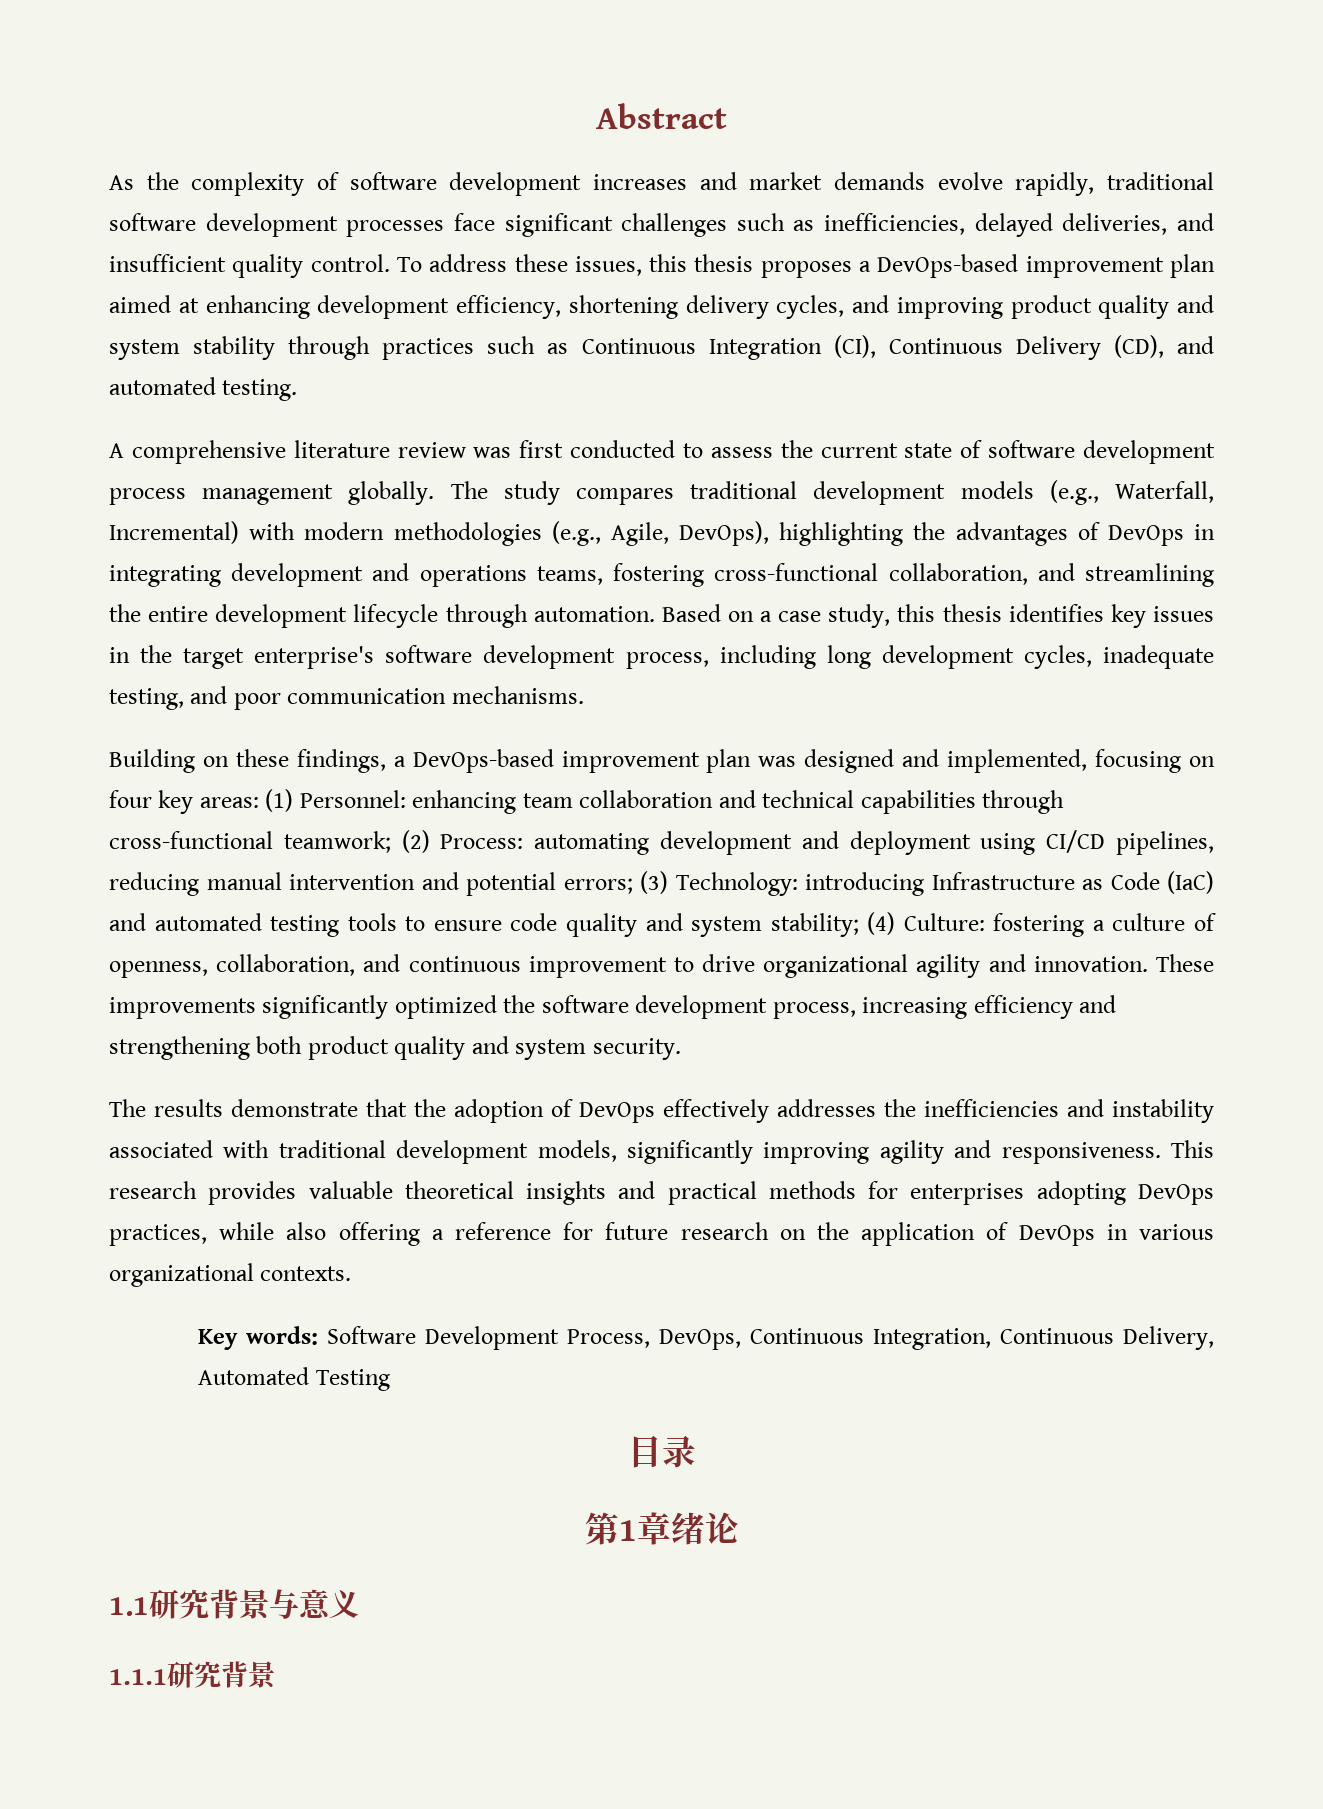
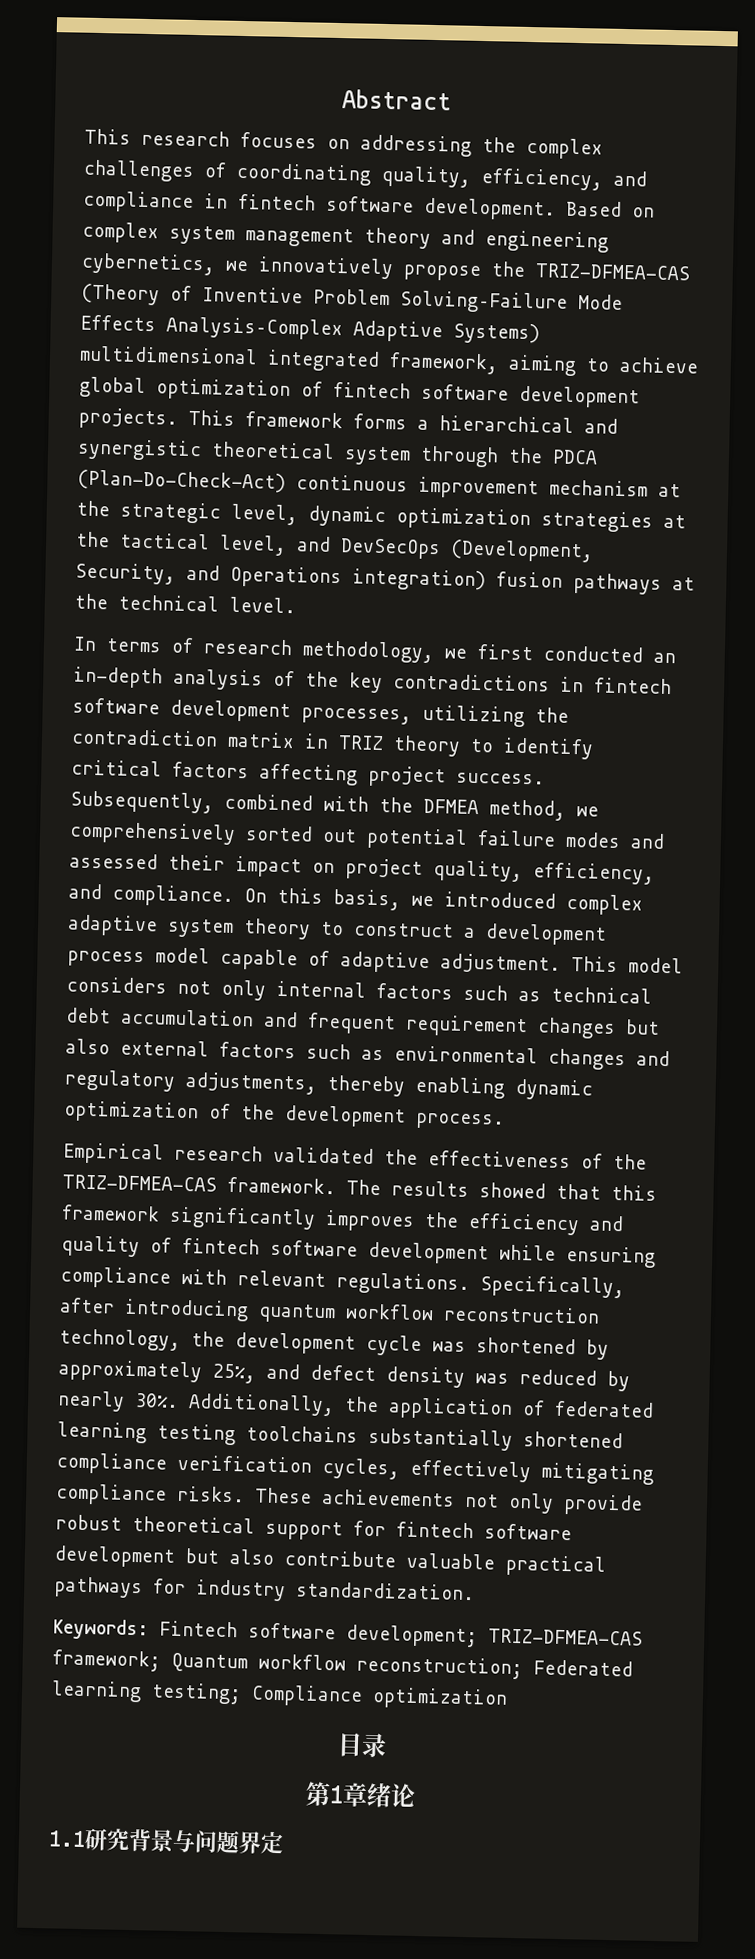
[109,172,1214,196] [109,213,1214,237] [109,254,1215,278] [109,295,1214,319] [109,335,1215,360] [109,377,298,401] [109,440,1216,464] [109,480,1215,505] [109,521,1215,546] [109,563,1215,587] [109,604,1214,628] [109,645,1215,669] [109,686,584,710] [109,749,1215,773] [109,789,1065,814] [109,830,1214,855] [109,871,1214,896] [109,912,1216,937] [109,954,1214,978] [109,995,1117,1019] [109,1036,681,1060] [109,1099,1214,1123] [109,1140,1214,1164] [109,1181,1214,1205] [109,1222,1215,1246] [109,1263,352,1287] [198,1326,1214,1350] [198,1367,390,1391] As the complexity of software development increases and market demands evolve rapidly, traditional software development processes face significant challenges such as inefficiencies, delayed deliveries, and insufficient quality control. To address these issues, this thesis proposes a DevOps-based improvement plan aimed at enhancing development efficiency, shortening delivery cycles, and improving product quality and system stability through practices such as Continuous Integration (CI), Continuous Delivery (CD), and automated testing. // A comprehensive literature review was first conducted to assess the current state of software development process management globally. The study compares traditional development models (e.g., Waterfall, Incremental) with modern methodologies (e.g., Agile, DevOps), highlighting the advantages of DevOps in integrating development and operations teams, fostering cross-functional collaboration, and streamlining the entire development lifecycle through automation. Based on a case study, this thesis identifies key issues in the target enterprise's software development process, including long development cycles, inadequate testing, and poor communication mechanisms. // Building on these findings, a DevOps-based improvement plan was designed and implemented, focusing on four key areas: (1) Personnel: enhancing team collaboration and technical capabilities through cross-functional teamwork; (2) Process: automating development and deployment using CI/CD pipelines, reducing manual intervention and potential errors; (3) Technology: introducing Infrastructure as Code (IaC) and automated testing tools to ensure code quality and system stability; (4) Culture: fostering a culture of openness, collaboration, and continuous improvement to drive organizational agility and innovation. These improvements significantly optimized the software development process, increasing efficiency and strengthening both product quality and system security. // The results demonstrate that the adoption of DevOps effectively addresses the inefficiencies and instability associated with traditional development models, significantly improving agility and responsiveness. This research provides valuable theoretical insights and practical methods for enterprises adopting DevOps practices, while also offering a reference for future research on the application of DevOps in various organizational contexts. // Key words: Software Development Process, DevOps, Continuous Integration, Continuous Delivery, Automated Testing -> [84,128,603,160] [83,159,647,191] [83,190,655,221] [82,221,609,253] [81,252,691,282] [81,283,623,314] [80,314,540,345] [79,345,699,377] [79,376,640,409] [78,407,618,434] [77,438,598,468] [77,469,681,500] [76,500,686,533] [76,531,594,563] [75,562,695,595] [74,593,296,614] [73,636,676,664] [73,666,672,695] [72,697,569,728] [71,728,594,760] [71,759,545,788] [70,790,599,821] [69,821,665,850] [69,852,655,885] [68,883,643,916] [67,914,607,946] [67,947,683,974] [66,976,652,1004] [66,1007,660,1039] [65,1038,670,1071] [64,1069,593,1101] [63,1100,505,1130] [63,1142,647,1170] [62,1174,657,1201] [61,1204,624,1236] [61,1235,656,1268] [60,1266,625,1299] [59,1297,600,1324] [59,1328,609,1360] [58,1359,630,1392] [57,1390,654,1420] [57,1421,623,1451] [56,1452,654,1485] [55,1483,643,1516] [55,1514,572,1541] [54,1545,606,1577] [54,1576,475,1602] [53,1618,643,1648] [52,1649,633,1680] [51,1680,508,1710] This research focuses on addressing the complex challenges of coordinating quality, efficiency, and compliance in fintech software development. Based on complex system management theory and engineering cybernetics, we innovatively propose the TRIZ-DFMEA-CAS (Theory of Inventive Problem Solving–Failure Mode Effects Analysis–Complex Adaptive Systems) multidimensional integrated framework, aiming to achieve global optimization of fintech software development projects. This framework forms a hierarchical and synergistic theoretical system through the PDCA (Plan-Do-Check-Act) continuous improvement mechanism at the strategic level, dynamic optimization strategies at the tactical level, and DevSecOps (Development, Security, and Operations integration) fusion pathways at the technical level. // In terms of research methodology, we first conducted an in-depth analysis of the key contradictions in fintech software development processes, utilizing the contradiction matrix in TRIZ theory to identify critical factors affecting project success. Subsequently, combined with the DFMEA method, we comprehensively sorted out potential failure modes and assessed their impact on project quality, efficiency, and compliance. On this basis, we introduced complex adaptive system theory to construct a development process model capable of adaptive adjustment. This model considers not only internal factors such as technical debt accumulation and frequent requirement changes but also external factors such as environmental changes and regulatory adjustments, thereby enabling dynamic optimization of the development process. // Empirical research validated the effectiveness of the TRIZ-DFMEA-CAS framework. The results showed that this framework significantly improves the efficiency and quality of fintech software development while ensuring compliance with relevant regulations. Specifically, after introducing quantum workflow reconstruction technology, the development cycle was shortened by approximately 25%, and defect density was reduced by nearly 30%. Additionally, the application of federated learning testing toolchains substantially shortened compliance verification cycles, effectively mitigating compliance risks. These achievements not only provide robust theoretical support for fintech software development but also contribute valuable practical pathways for industry standardization. // Keywords: Fintech software development; TRIZ-DFMEA-CAS framework; Quantum workflow reconstruction; Federated learning testing; Compliance optimization
[299,1589,359,1619] [109,1661,276,1689] 意义 // 1.1.1研究背景 -> [194,1829,284,1855] 问题界定

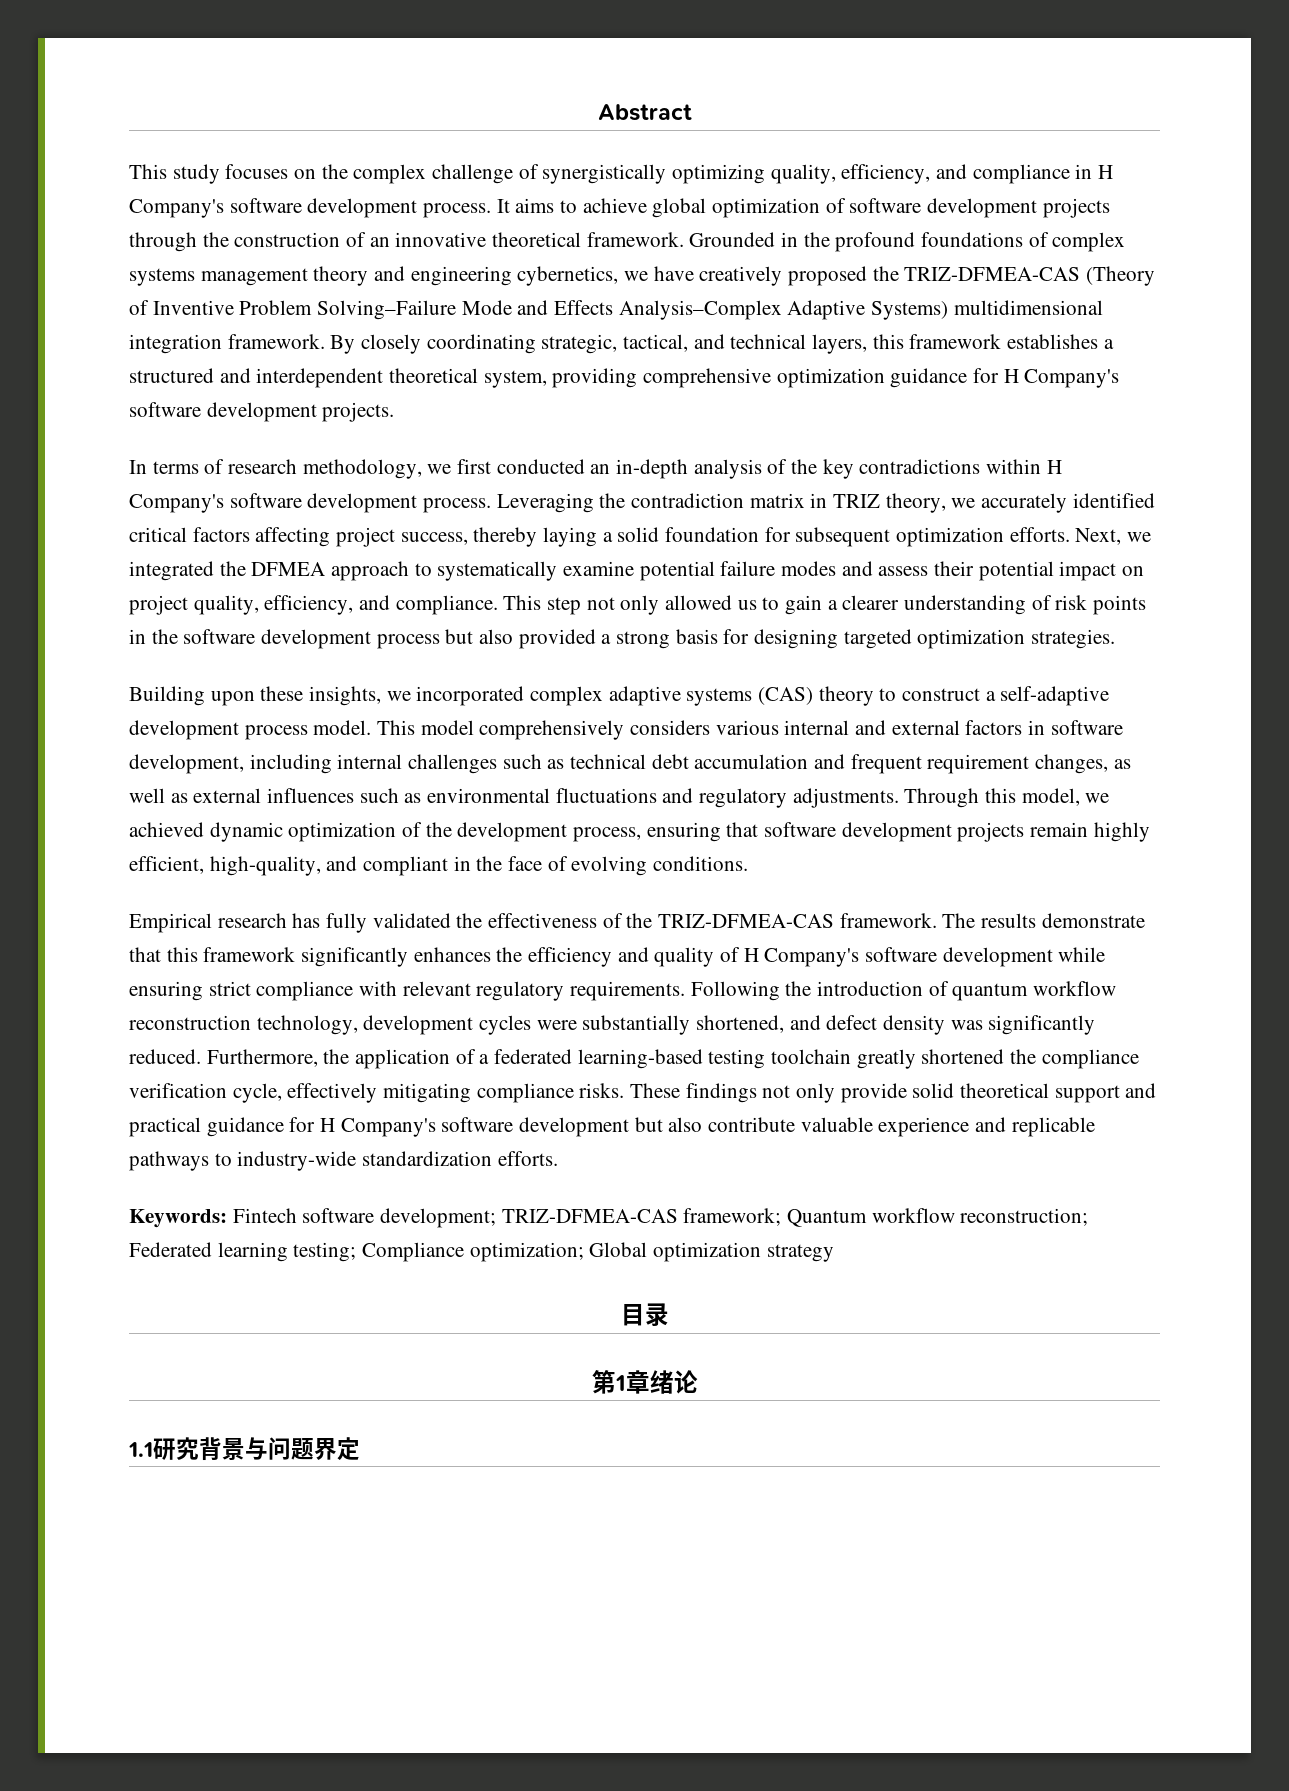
[141,129,230,147] research -> [172,164,220,184] study
[360,134,472,157] addressing -> (317, 174) none
[83,159,372,186] challenges of coordinating -> [432,164,766,184] challenge of synergistically optimizing
[238,193,655,221] [82,221,235,245] fintech software development. Based on complex system -> [1098,165,1114,179] [129,198,1110,218] [129,232,1126,252] [129,268,195,286] H Company's software development process. It aims to achieve global optimization of software development projects through the construction of an innovative theoretical framework. Grounded in the profound foundations of complex systems
[258,256,481,282] innovatively propose -> [653,266,868,286] have creatively proposed
(623, 302) none -> [517,300,549,315] and
[267,349,699,377] [79,376,640,409] [78,407,618,434] [77,438,598,468] [77,469,681,500] [76,500,686,533] [76,531,594,563] [75,562,695,595] [74,593,296,614] integrated framework, aiming to achieve global optimization of fintech software development projects. This framework forms a hierarchical and synergistic theoretical system through the PDCA (Plan-Do-Check-Act) continuous improvement mechanism at the strategic level, dynamic optimization strategies at the tactical level, and DevSecOps (Development, Security, and Operations integration) fusion pathways at the technical level. -> [129,334,1114,354] [129,368,1120,388] [129,402,395,422] integration framework. By closely coordinating strategic, tactical, and technical layers, this framework establishes a structured and interdependent theoretical system, providing comprehensive optimization guidance for H Company's software development projects.
[560,676,672,695] [72,697,525,728] in fintech software development processes, utilizing -> [986,459,1062,474] [129,493,594,513] within H Company's software development process. Leveraging
[393,735,594,760] [71,759,545,788] [70,790,599,821] [69,821,357,845] theory to identify critical factors affecting project success. Subsequently, combined with the DFMEA method, we comprehensively sorted out -> [885,493,1155,513] [129,527,1152,547] [129,561,635,581] theory, we accurately identified critical factors affecting project success, thereby laying a solid foundation for subsequent optimization efforts. Next, we integrated the DFMEA approach to systematically examine
[69,852,225,871] assessed their -> [878,561,1054,581] assess their potential
[244,887,643,916] [67,914,234,938] On this basis, we introduced complex adaptive system -> [503,595,1147,615] [129,629,1116,649] [129,686,814,706] This step not only allowed us to gain a clearer understanding of risk points in the software development process but also provided a strong basis for designing targeted optimization strategies. // Building upon these insights, we incorporated complex adaptive systems (CAS)
[485,923,607,946] [67,947,683,974] [66,976,453,1001] development process model capable of adaptive adjustment. This model considers not only internal factors -> [1000,686,1110,706] [129,720,1123,740] [129,754,498,774] self-adaptive development process model. This model comprehensively considers various internal and external factors in software development, including internal challenges
[537,1017,660,1039] [65,1038,296,1059] changes but also external factors -> [1035,754,1131,774] [129,788,355,803] changes, as well as external influences
[548,1048,626,1071] changes -> [555,788,657,803] fluctuations
[185,1072,505,1099] adjustments, thereby enabling -> [792,788,1110,808] [129,822,204,837] adjustments. Through this model, we achieved
[415,1112,505,1130] process. -> [573,822,1150,842] [129,856,749,876] process, ensuring that software development projects remain highly efficient, high-quality, and compliant in the face of evolving conditions.
(263, 1153) none -> [292,913,368,933] has fully
[479,1182,546,1199] showed -> [1041,913,1145,928] demonstrate
[325,1209,415,1232] improves -> [413,947,491,962] enhances
[182,1237,260,1255] fintech -> [743,948,860,967] H Company's
(656, 1257) none -> [208,981,251,996] strict
[336,1272,625,1299] [59,1297,600,1324] [59,1328,609,1360] [58,1359,630,1392] [57,1390,654,1420] [57,1421,623,1451] regulations. Specifically, after introducing quantum workflow reconstruction technology, the development cycle was shortened by approximately 25%, and defect density was reduced by nearly 30%. Additionally, the application of federated learning testing toolchains substantially shortened -> [476,981,1117,1001] [129,1015,1096,1035] [129,1049,1037,1069] regulatory requirements. Following the introduction of quantum workflow reconstruction technology, development cycles were substantially shortened, and defect density was significantly reduced. Furthermore, the application of a federated learning-based testing toolchain greatly shortened the
[322,1457,400,1480] cycles, -> [232,1083,282,1103] cycle,
[322,1488,455,1507] achievements -> [685,1083,757,1103] findings
[55,1514,122,1531] robust -> [912,1083,955,1098] solid
[353,1520,474,1539] for fintech -> [1125,1083,1157,1098] [129,1117,436,1137] and practical guidance for H Company's
[505,1554,606,1577] [54,1576,475,1602] practical pathways for industry standardization. -> [878,1117,1095,1137] [129,1151,558,1171] experience and replicable pathways to industry-wide standardization efforts.
[372,1687,508,1710] optimization -> [469,1242,834,1262] optimization; Global optimization strategy

